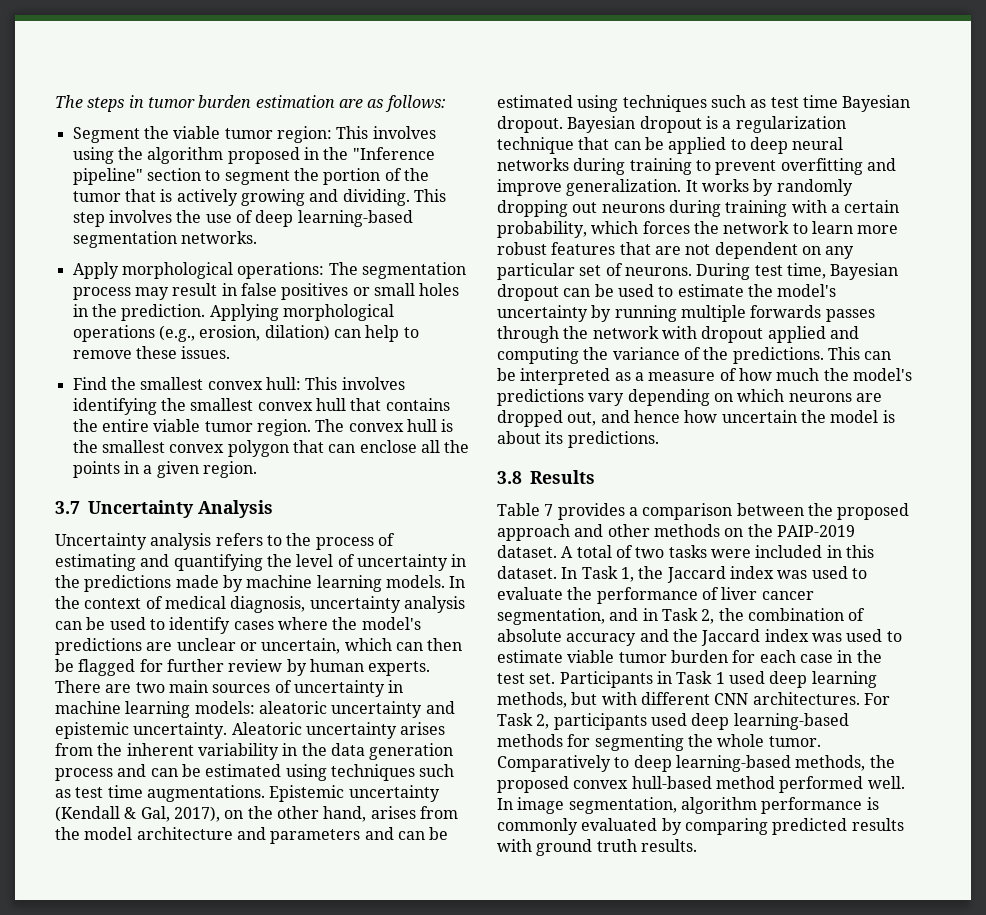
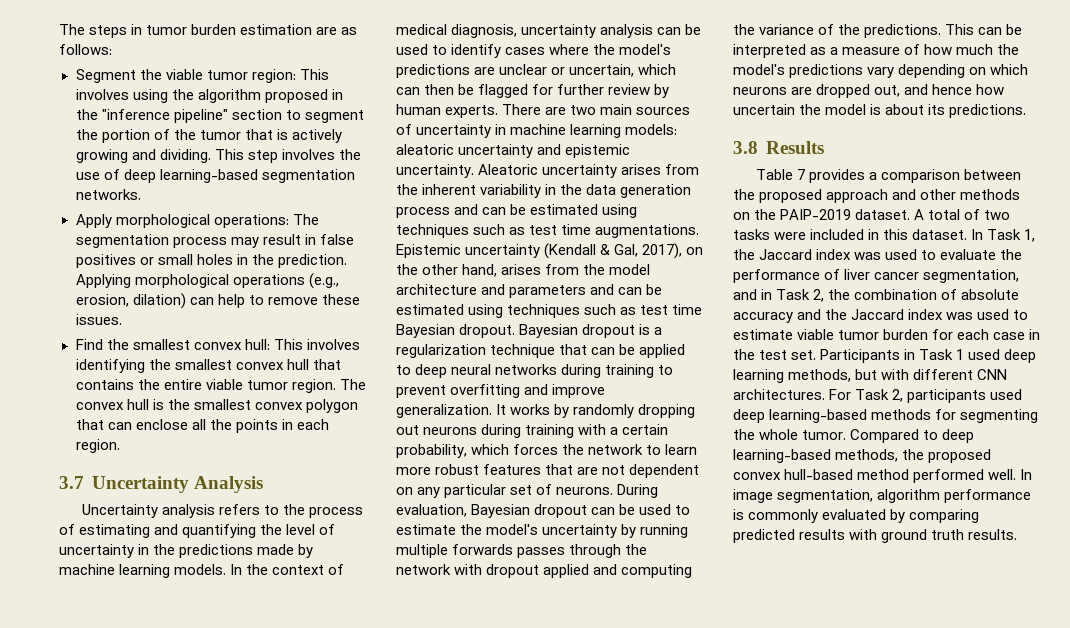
[352,147,435,160] "Inference -> [101,109,170,120] "inference
[143,461,199,478] a given -> [296,419,329,430] each
[754,263,826,279] test time, -> [396,504,467,517] evaluation,
[497,755,611,772] Comparatively -> [850,429,920,443] Compared

